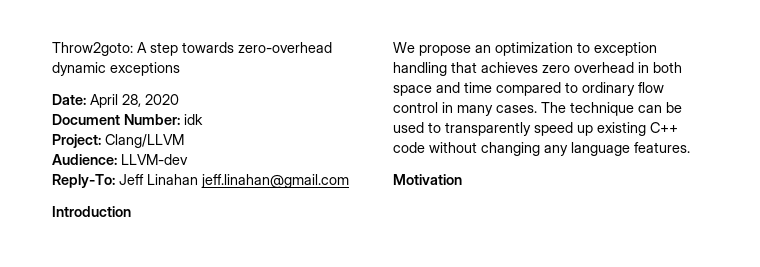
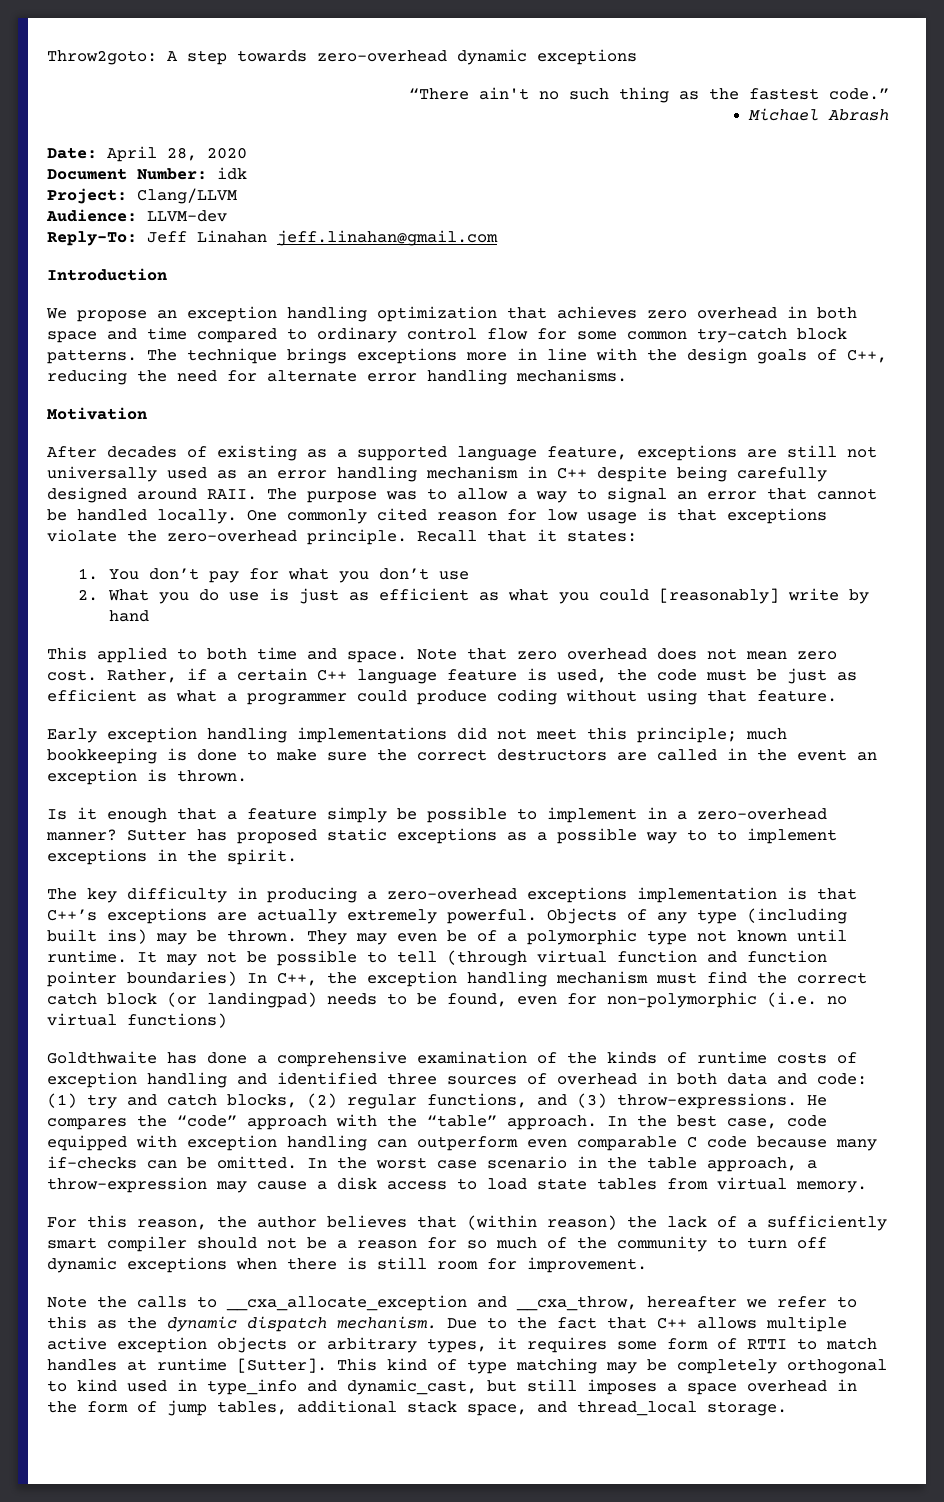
(180, 69) none -> [409,87,889,103] [748,108,889,121] // “There ain't no such thing as the fastest code.” // Michael Abrash
[495,42,657,56] [393,62,447,76] optimization to exception handling -> [187,306,497,322] exception handling optimization
[638,82,664,93] [393,102,682,116] [393,122,678,136] [393,142,690,156] [393,174,462,185] flow control in many cases. The technique can be used to transparently speed up existing C++ code without changing any language features. // Motivation -> [407,328,847,343] [47,348,887,364] [47,369,627,385] [47,407,147,420] [47,445,877,461] [47,466,827,482] [47,487,877,503] [47,508,827,524] [47,529,637,545] [78,568,470,583] [78,588,870,604] [109,610,150,622] [47,647,837,663] [47,668,857,684] [47,689,837,705] [47,727,787,743] [47,748,877,764] [47,769,247,785] [47,807,827,823] [46,828,837,844] [47,849,297,865] [47,887,857,903] [47,908,847,924] [47,929,847,945] [47,950,827,966] [47,971,867,987] [47,992,847,1008] [47,1013,227,1028] [47,1051,857,1067] [47,1072,867,1088] [47,1093,827,1109] [47,1114,827,1130] [47,1135,877,1151] [47,1156,817,1172] [47,1177,867,1193] [47,1215,887,1231] [47,1236,827,1252] [47,1257,647,1273] [47,1295,857,1311] [47,1316,847,1332] [47,1337,877,1353] [47,1358,887,1374] [47,1379,857,1395] [47,1400,787,1416] control flow for some common try-catch block patterns. The technique brings exceptions more in line with the design goals of C++, reducing the need for alternate error handling mechanisms. // Motivation // After decades of existing as a supported language feature, exceptions are still not universally used as an error handling mechanism in C++ despite being carefully designed around RAII. The purpose was to allow a way to signal an error that cannot be handled locally. One commonly cited reason for low usage is that exceptions violate the zero-overhead principle. Recall that it states: // 1. You don’t pay for what you don’t use // 2. What you do use is just as efficient as what you could [reasonably] write by hand // This applied to both time and space. Note that zero overhead does not mean zero cost. Rather, if a certain C++ language feature is used, the code must be just as efficient as what a programmer could produce coding without using that feature. // Early exception handling implementations did not meet this principle; much bookkeeping is done to make sure the correct destructors are called in the event an exception is thrown. // Is it enough that a feature simply be possible to implement in a zero-overhead manner? Sutter has proposed static exceptions as a possible way to to implement exceptions in the spirit. // The key difficulty in producing a zero-overhead exceptions implementation is that C++’s exceptions are actually extremely powerful. Objects of any type (including built ins) may be thrown. They may even be of a polymorphic type not known until runtime. It may not be possible to tell (through virtual function and function pointer boundaries) In C++, the exception handling mechanism must find the correct catch block (or landingpad) needs to be found, even for non-polymorphic (i.e. no virtual functions) // Goldthwaite has done a comprehensive examination of the kinds of runtime costs of exception handling and identified three sources of overhead in both data and code: (1) try and catch blocks, (2) regular functions, and (3) throw-expressions. He compares the “code” approach with the “table” approach. In the best case, code equipped with exception handling can outperform even comparable C code because many if-checks can be omitted. In the worst case scenario in the table approach, a throw-expression may cause a disk access to load state tables from virtual memory. // For this reason, the author believes that (within reason) the lack of a sufficiently smart compiler should not be a reason for so much of the community to turn off dynamic exceptions when there is still room for improvement. // Note the calls to __cxa_allocate_exception and __cxa_throw, hereafter we refer to this as the dynamic dispatch mechanism. Due to the fact that C++ allows multiple active exception objects or arbitrary types, it requires some form of RTTI to match handles at runtime [Sutter]. This kind of type matching may be completely orthogonal to kind used in type_info and dynamic_cast, but still imposes a space overhead in the form of jump tables, additional stack space, and thread_local storage.

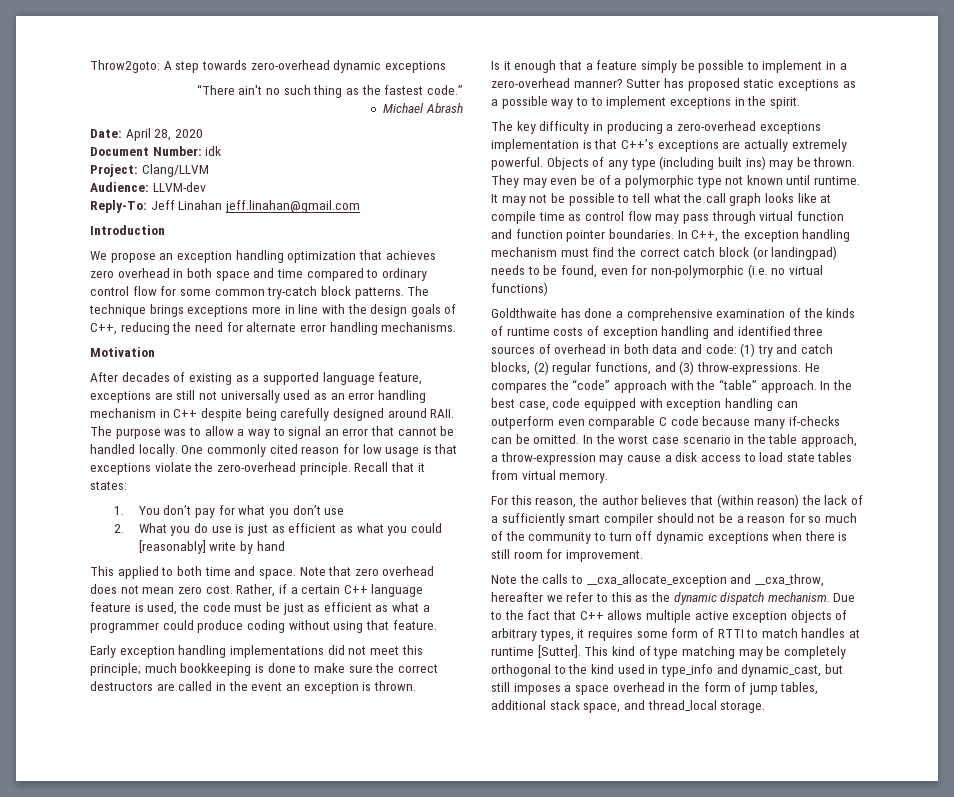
[447,950,527,966] (through -> [653,193,832,206] [491,211,756,224] what the call graph looks like at compile time as control flow may pass through
[127,971,237,986] boundaries) -> [608,229,674,239] boundaries.
[297,1341,317,1350] or -> [835,610,848,620] of
(67, 1386) none -> [568,664,588,674] the

